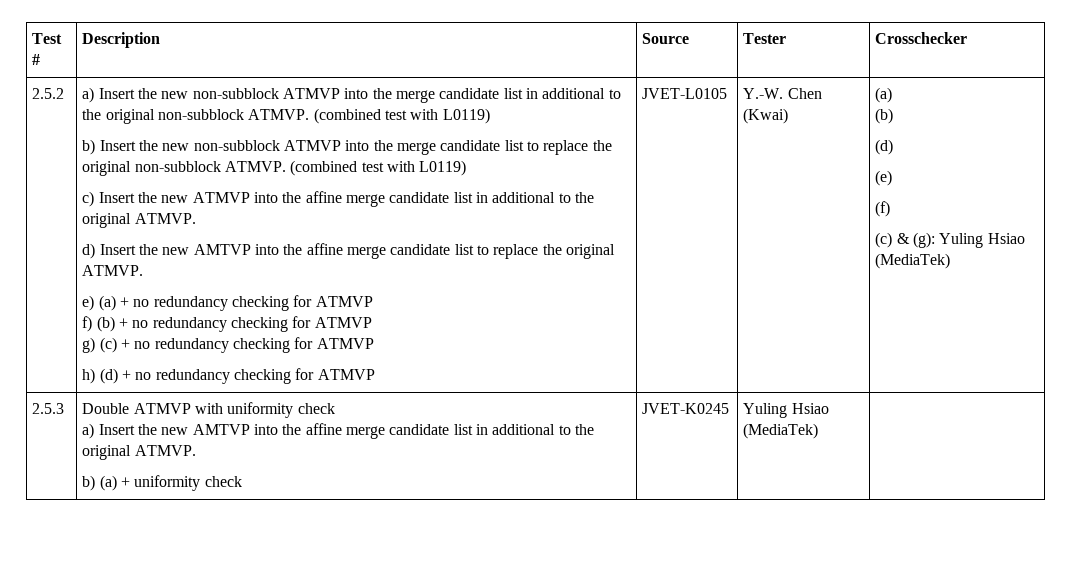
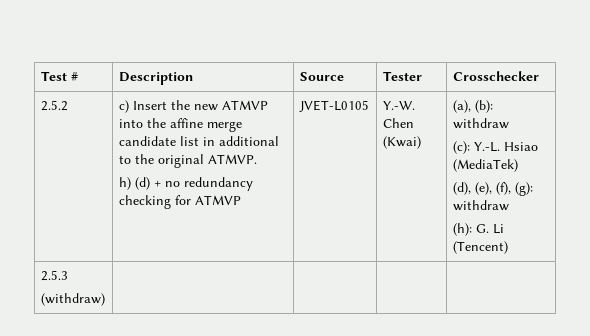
[82,87,621,103] [82,108,490,124] [82,139,612,155] [82,160,467,176] a) Insert the new non-subblock ATMVP into the merge candidate list in additional to the original non-subblock ATMVP. (combined test with L0119) // b) Insert the new non-subblock ATMVP into the merge candidate list to replace the original non-subblock ATMVP. (combined test with L0119) // -> (68, 105) none
[82,243,615,259] [82,265,144,276] [82,295,373,311] [82,316,372,332] [82,337,374,353] // d) Insert the new AMTVP into the affine merge candidate list to replace the original ATMVP. // e) (a) + no redundancy checking for ATMVP // f) (b) + no redundancy checking for ATMVP // g) (c) + no redundancy checking for ATMVP -> (257, 159) none
[875,87,893,103] [875,108,894,124] [875,139,894,155] [875,170,893,186] [875,201,891,217] [875,232,1025,248] [875,253,951,269] [32,403,65,414] [82,402,335,418] [82,423,594,439] [82,445,196,460] [82,475,242,491] [642,403,730,414] [743,403,829,418] [743,423,819,439] (a) // (b) // (d) // (e) // (f) // (c) & (g): Yuling Hsiao (MediaTek) // 2.5.3 | Double ATMVP with uniformity check // a) Insert the new AMTVP into the affine merge candidate list in additional to the original ATMVP. // b) (a) + uniformity check | JVET-K0245 | Yuling Hsiao (MediaTek) -> [452,100,493,113] [452,118,509,129] [452,141,538,154] [452,159,518,172] [452,182,533,196] [452,200,509,211] [452,223,504,236] [452,241,508,254] [40,270,68,281] [40,293,105,306] (a), (b): withdraw // (c): Y.-L. Hsiao (MediaTek) // (d), (e), (f), (g): withdraw // (h): G. Li (Tencent) // 2.5.3 // (withdraw) | | |

